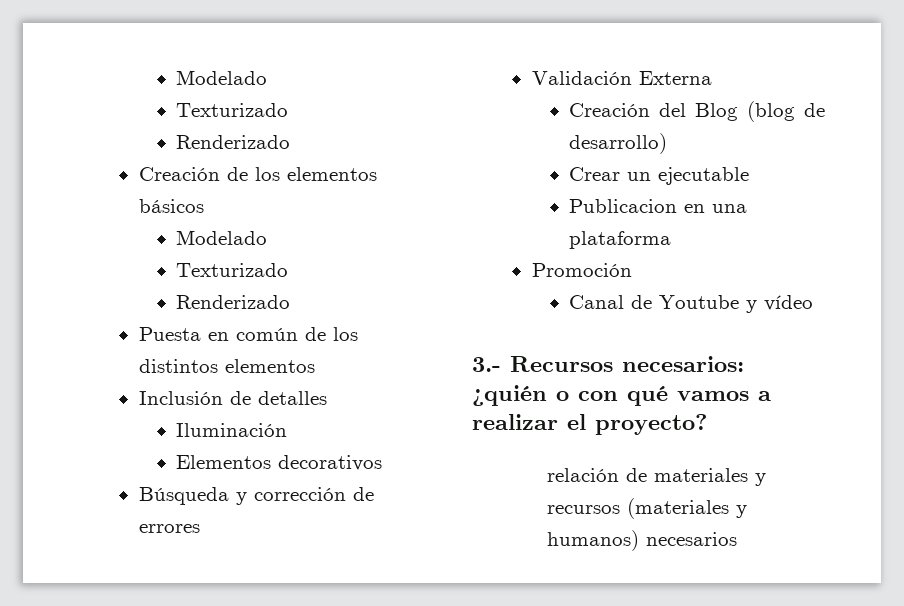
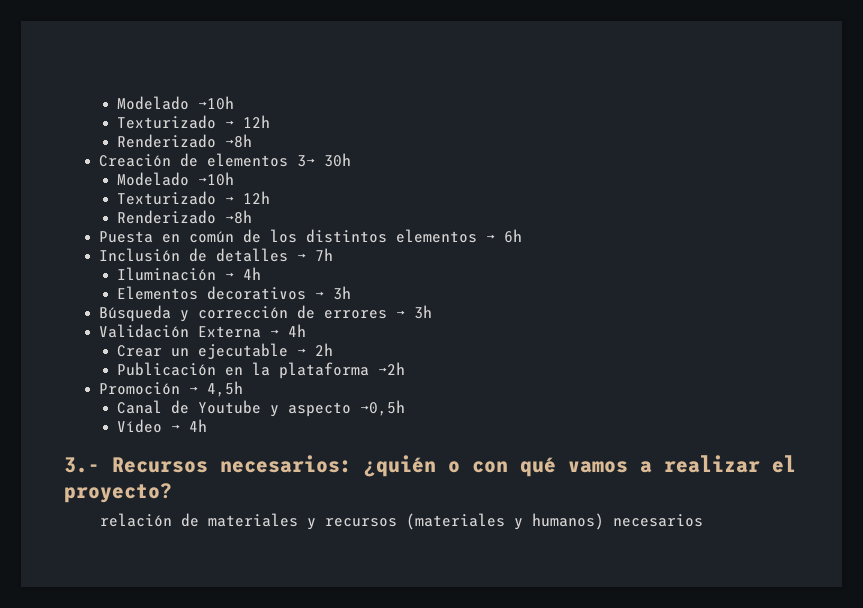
[176,70,268,85] [176,103,289,117] [176,135,291,149] Modelado // Texturizado // Renderizado -> [116,96,234,110] [116,115,270,129] [116,134,252,148] Modelado →10h // Texturizado → 12h // Renderizado →8h
[254,167,377,181] [138,199,204,213] [176,230,268,245] [176,263,289,277] [176,295,291,309] los elementos básicos // Modelado // Texturizado // Renderizado -> [206,153,351,167] [116,172,234,186] [116,191,270,205] [116,210,252,224] elementos 3→ 30h // Modelado →10h // Texturizado → 12h // Renderizado →8h
(315, 366) none -> [485,229,522,243] → 6h
(327, 398) none -> [296,248,333,261] → 7h
(288, 430) none -> [224,267,261,280] → 4h
(383, 463) none -> [314,286,351,300] → 3h
(200, 528) none -> [395,305,432,319] → 3h
[569,101,825,122] [569,133,668,154] [569,167,750,185] [569,199,748,213] // Creación del Blog (blog de desarrollo) // Crear un ejecutable // Publicacion en una -> [269,324,306,337] [116,343,333,359] [116,362,270,376] → 4h // Crear un ejecutable → 2h // Publicación en la
(672, 240) none -> [377,362,405,375] →2h
(632, 270) none -> [188,381,243,397] → 4,5h
[764,295,814,311] vídeo -> [287,400,405,417] [116,419,207,433] aspecto →0,5h // Vídeo → 4h

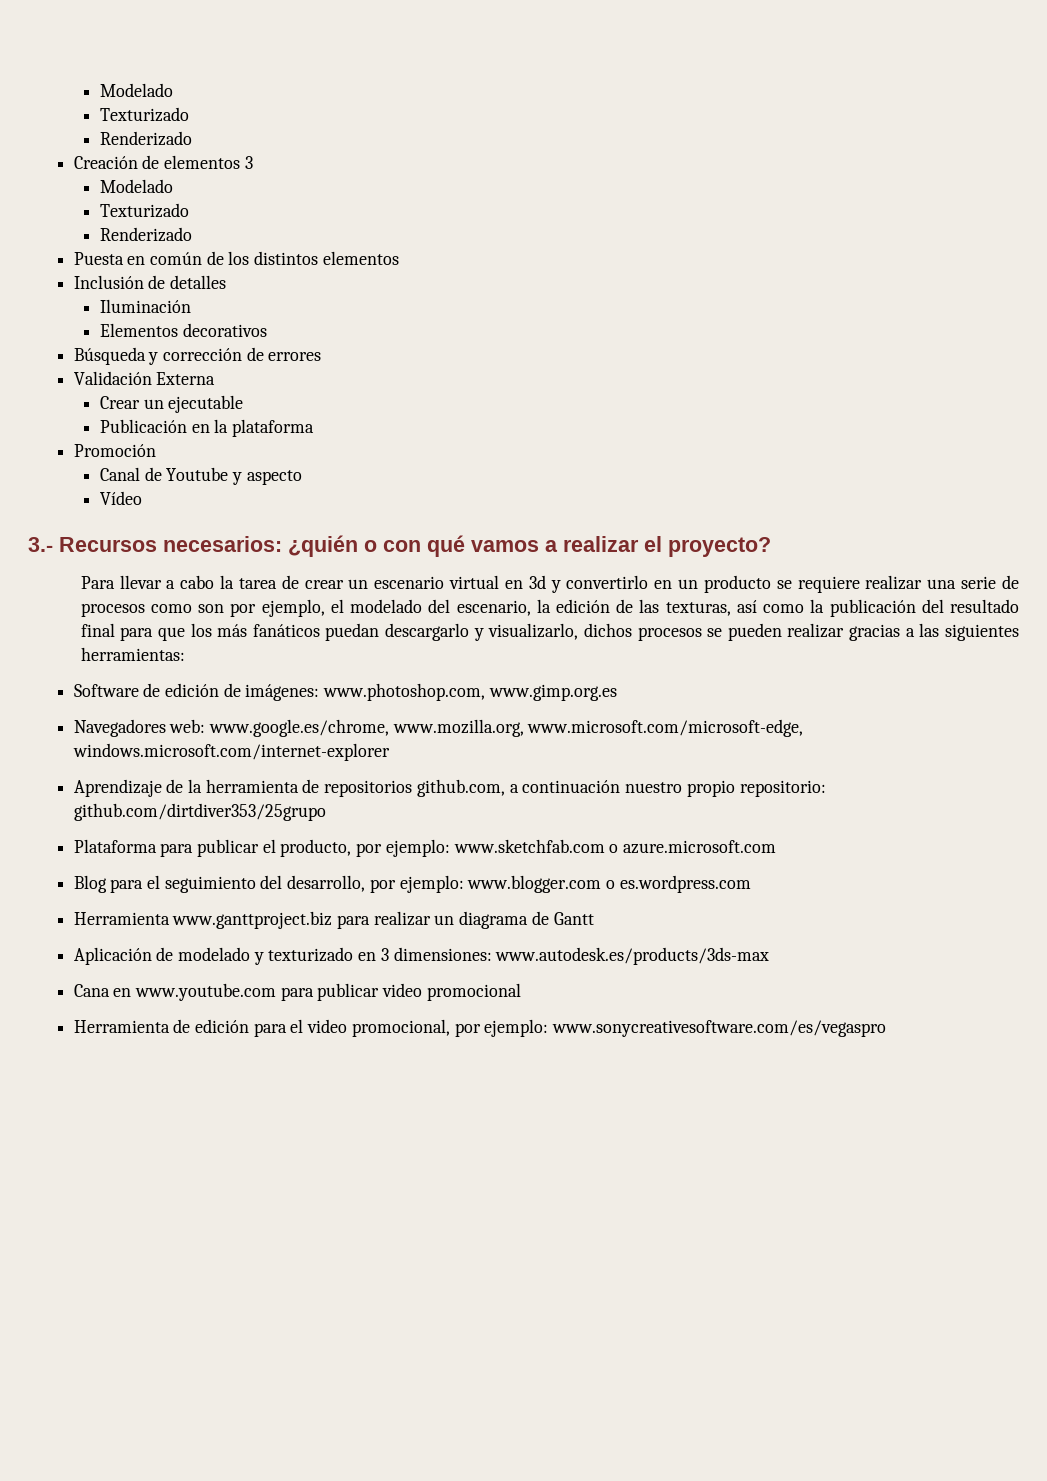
[116,96,234,110] [116,115,270,129] [116,134,252,148] Modelado →10h // Texturizado → 12h // Renderizado →8h -> [99,83,173,97] [99,107,189,122] [99,131,192,146] Modelado // Texturizado // Renderizado
[296,153,351,167] [116,172,234,186] [116,191,270,205] [116,210,252,224] 3→ 30h // Modelado →10h // Texturizado → 12h // Renderizado →8h -> [244,156,253,169] [99,179,173,193] [99,203,189,218] [99,227,192,242] 3 // Modelado // Texturizado // Renderizado
[485,229,522,243] → 6h -> (399, 258) none
[296,248,333,261] → 7h -> (227, 282) none
[224,267,261,280] → 4h -> (191, 306) none
[314,286,351,300] → 3h -> (267, 330) none
[395,305,432,319] → 3h -> (322, 356) none
[269,324,306,337] → 4h -> (216, 378) none
[296,343,333,356] → 2h -> (244, 404) none
[377,362,405,375] →2h -> (315, 428) none
[188,381,243,397] → 4,5h -> (156, 450) none
[359,400,405,416] →0,5h -> (302, 477) none
[170,419,207,432] → 4h -> (142, 498) none
[99,513,703,530] relación de materiales y recursos (materiales y humanos) necesarios -> [80,575,1020,593] [80,599,1020,617] [80,623,1020,641] [80,647,185,661] [73,683,617,701] [73,719,804,737] [72,743,390,761] [73,779,826,797] [73,803,326,821] [73,839,777,857] [73,875,751,893] [73,911,594,929] [73,947,770,965] [73,983,521,1001] [73,1019,887,1037] Para llevar a cabo la tarea de crear un escenario virtual en 3d y convertirlo en un producto se requiere realizar una serie de procesos como son por ejemplo, el modelado del escenario, la edición de las texturas, así como la publicación del resultado final para que los más fanáticos puedan descargarlo y visualizarlo, dichos procesos se pueden realizar gracias a las siguientes herramientas: // Software de edición de imágenes: www.photoshop.com, www.gimp.org.es // Navegadores web: www.google.es/chrome, www.mozilla.org, www.microsoft.com/microsoft-edge, windows.microsoft.com/internet-explorer // Aprendizaje de la herramienta de repositorios github.com, a continuación nuestro propio repositorio: github.com/dirtdiver353/25grupo // Plataforma para publicar el producto, por ejemplo: www.sketchfab.com o azure.microsoft.com // Blog para el seguimiento del desarrollo, por ejemplo: www.blogger.com o es.wordpress.com // Herramienta www.ganttproject.biz para realizar un diagrama de Gantt // Aplicación de modelado y texturizado en 3 dimensiones: www.autodesk.es/products/3ds-max // Cana en www.youtube.com para publicar video promocional // Herramienta de edición para el video promocional, por ejemplo: www.sonycreativesoftware.com/es/vegaspro

